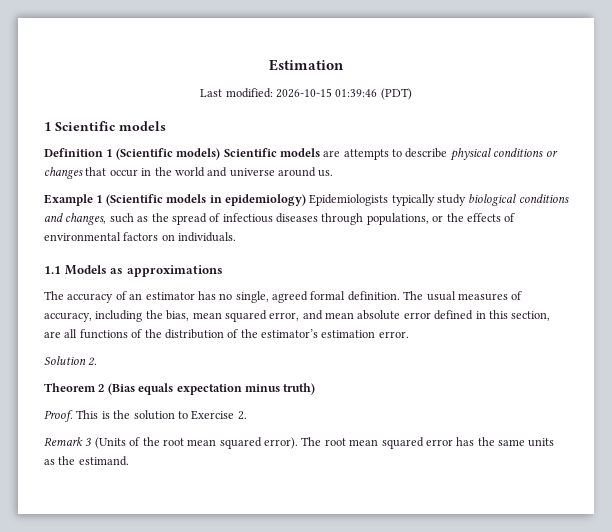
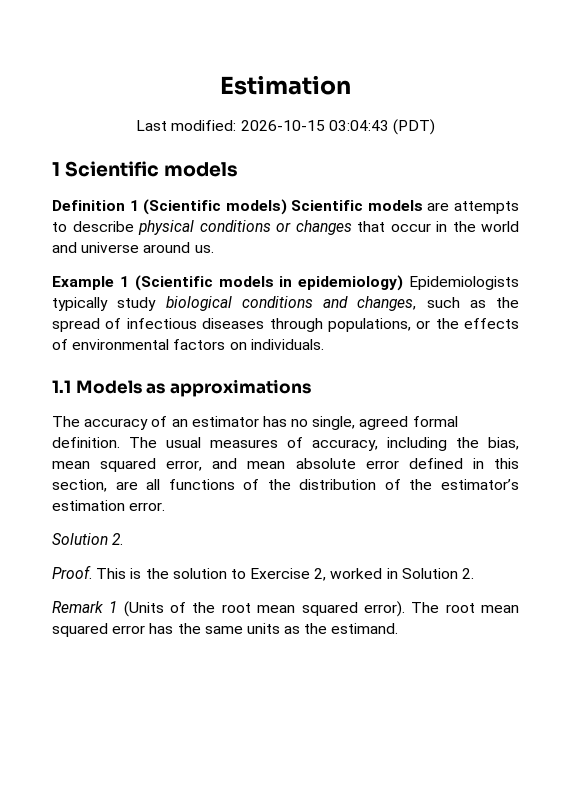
[335,89,378,97] 01:39:46 -> [328,120,389,131] 03:04:43
[44,383,316,395] // Theorem 2 (Bias equals expectation minus truth) -> (124, 539) none
(235, 415) none -> [314,568,458,581] 2, worked in Solution
[85,438,92,446] 3 -> [109,601,118,613] 1

